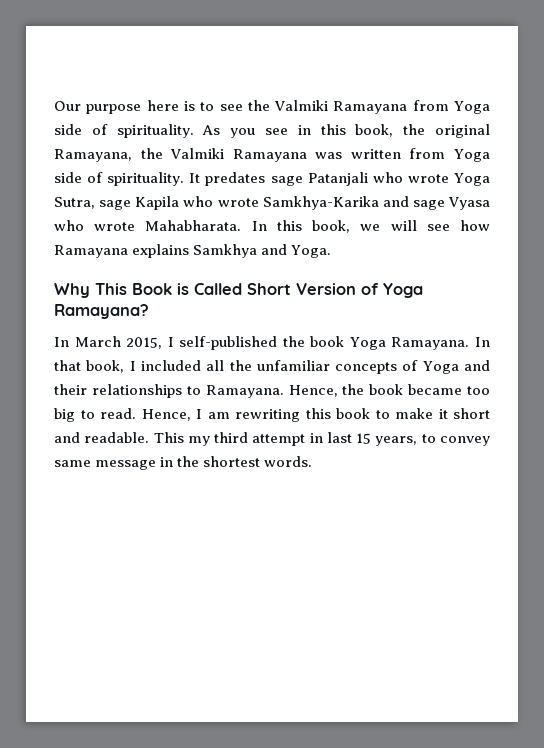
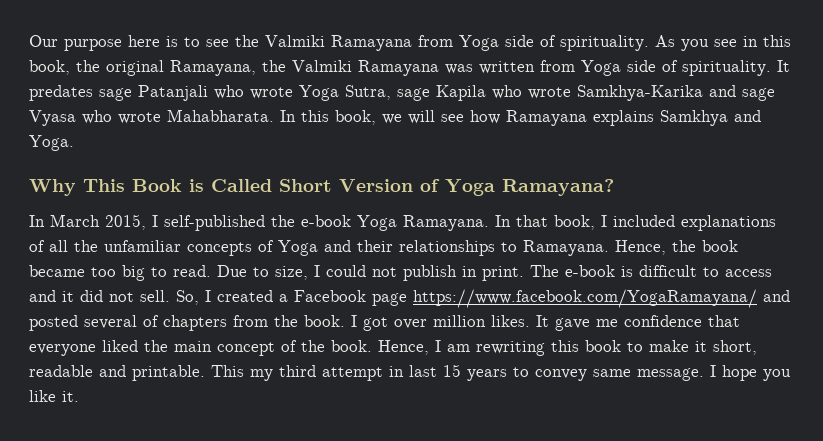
[310,336,345,347] book -> [301,215,351,227] e-book
(201, 365) none -> [681,215,776,231] [29,240,45,252] explanations of
(136, 413) none -> [217,265,772,281] [29,289,790,308] [29,315,740,331] [29,340,372,356] Due to size, I could not publish in print. The e-book is difficult to access and it did not sell. So, I created a Facebook page https://www.facebook.com/YogaRamayana/ and posted several of chapters from the book. I got over million likes. It gave me confidence that everyone liked the main concept of the book.
[453,408,490,419] [54,432,150,443] short and readable. -> [713,340,757,355] [29,365,205,381] short, readable and printable.
[375,436,418,446] years, -> [467,369,507,381] years
[95,456,313,470] message in the shortest words. -> [637,365,791,381] [29,390,79,402] message. I hope you like it.

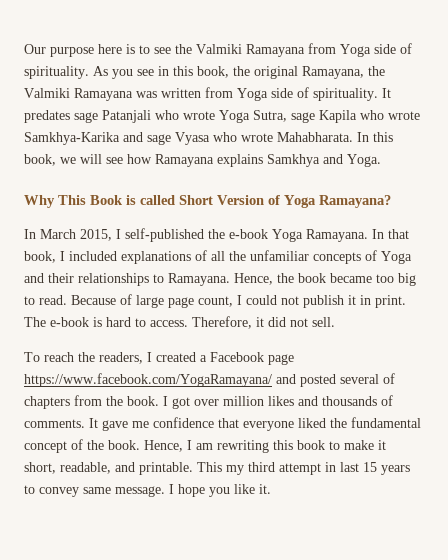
[211,179,272,192] Called -> [140,195,175,205] called
[217,265,308,280] Due to size, -> [71,294,233,308] Because of large page count,
(457, 273) none -> [348,295,356,305] it
[639,265,772,277] [29,290,56,302] difficult to access and -> [106,316,252,329] hard to access. Therefore,
[176,290,199,305] So, -> [24,352,143,364] // To reach the readers,
[491,315,530,327] likes. -> [268,395,393,406] [24,419,85,428] likes and thousands of comments.
[174,341,212,352] main -> [351,417,421,428] fundamental
[29,365,93,377] readable -> [60,462,111,474] readable,

